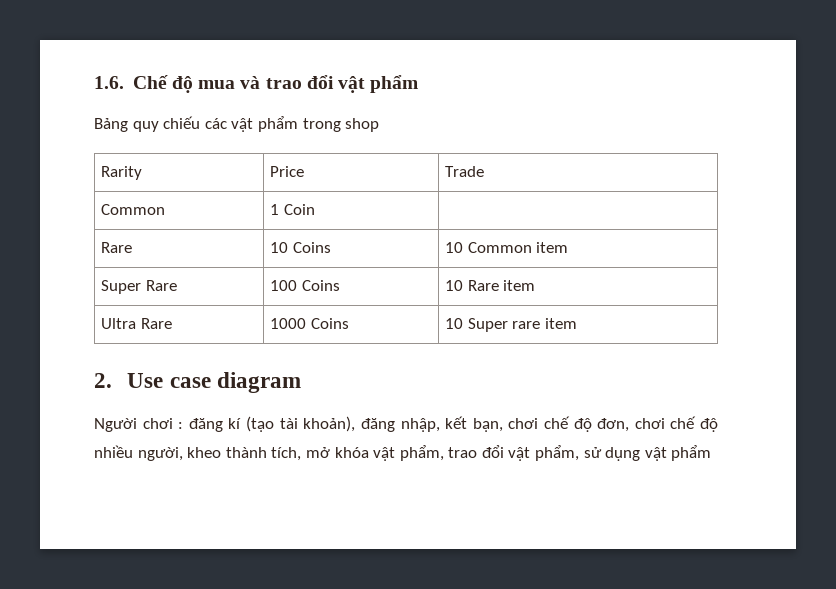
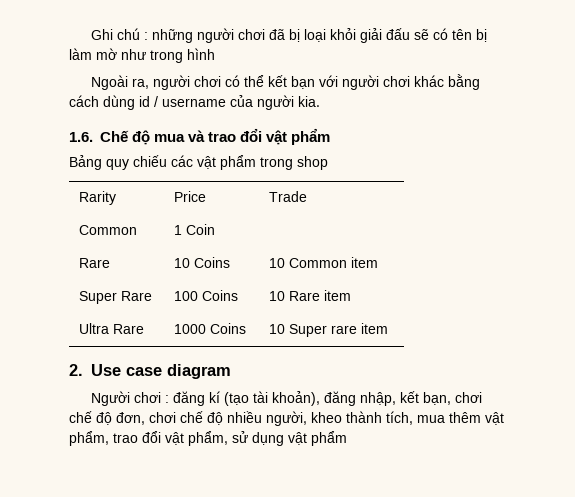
(94, 82) none -> [90,28,487,43] [69,48,215,63] [90,74,480,90] [69,95,320,110] Ghi chú : những người chơi đã bị loại khỏi giải đấu sẽ có tên bị làm mờ như trong hình // Ngoài ra, người chơi có thể kết bạn với người chơi khác bằng cách dùng id / username của người kia. //
[305,447,369,458] mở khóa -> [417,412,481,423] mua thêm

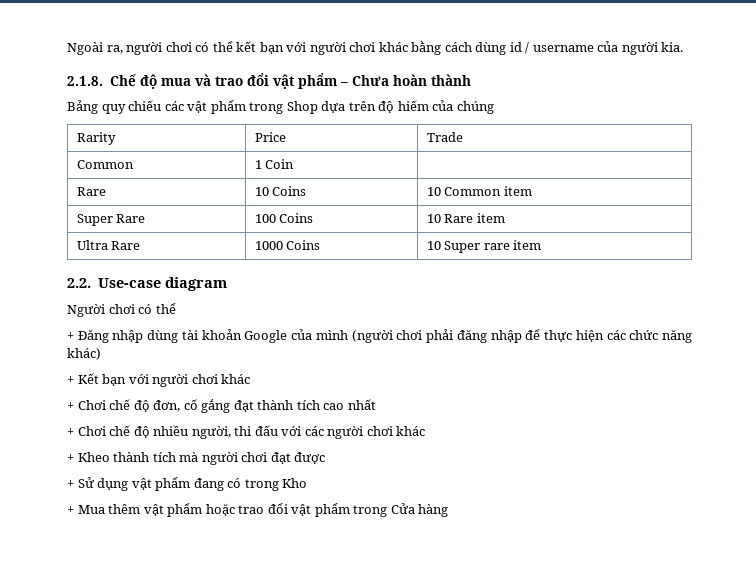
[90,28,487,43] [69,48,215,63] Ghi chú : những người chơi đã bị loại khỏi giải đấu sẽ có tên bị làm mờ như trong hình // -> (67, 48) none
[69,132,93,142] 1.6. -> [67,76,103,86] 2.1.8.
(331, 136) none -> [339,74,471,86] – Chưa hoàn thành
[297,156,328,170] shop -> [286,100,494,114] Shop dựa trên độ hiếm của chúng
[69,364,163,376] 2. Use case -> [67,278,161,288] 2.2. Use-case
[164,391,482,406] [69,411,504,426] [69,431,347,446] : đăng kí (tạo tài khoản), đăng nhập, kết bạn, chơi chế độ đơn, chơi chế độ nhiều người, kheo thành tích, mua thêm vật phẩm, trao đổi vật phẩm, sử dụng vật phẩm -> [138,303,176,314] [67,329,692,343] [67,348,101,360] [67,373,251,387] [67,399,376,413] [67,425,426,439] [67,452,326,465] [67,477,308,491] [67,503,449,517] có thể // + Đăng nhập dùng tài khoản Google của mình (người chơi phải đăng nhập để thực hiện các chức năng khác) // + Kết bạn với người chơi khác // + Chơi chế độ đơn, cố gắng đạt thành tích cao nhất // + Chơi chế độ nhiều người, thi đấu với các người chơi khác // + Kheo thành tích mà người chơi đạt được // + Sử dụng vật phẩm đang có trong Kho // + Mua thêm vật phẩm hoặc trao đổi vật phẩm trong Cửa hàng

